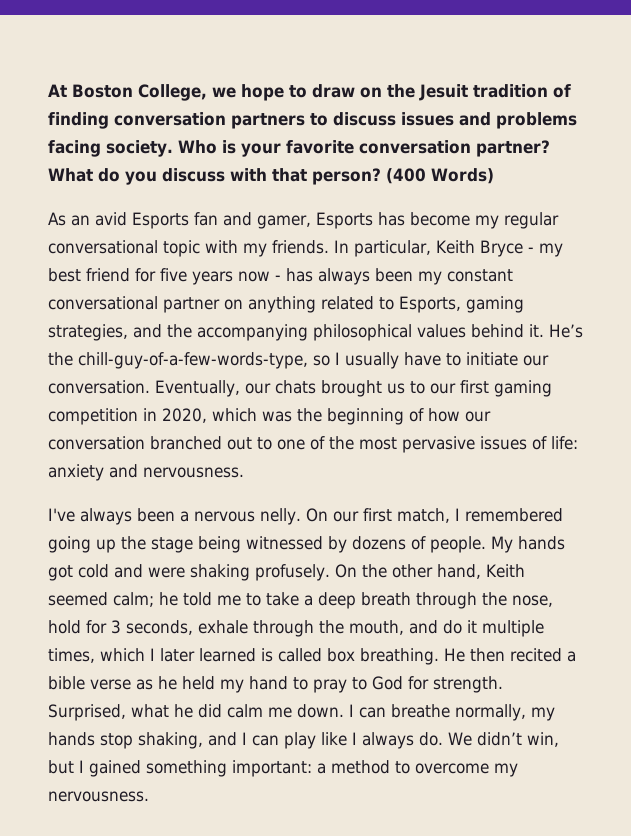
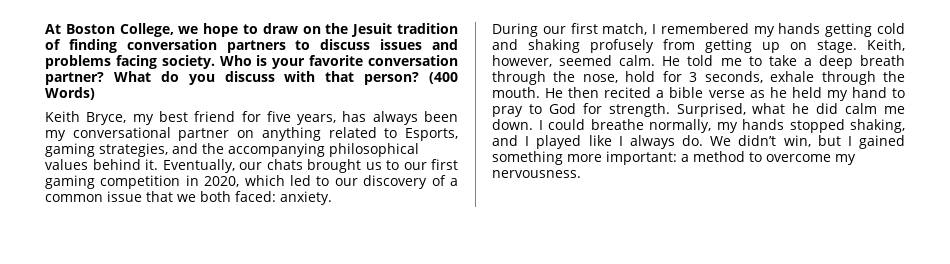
[48,212,559,229] [48,240,534,257] As an avid Esports fan and gamer, Esports has become my regular conversational topic with my friends. In particular, Keith Bryce - -> [45,111,127,125] Keith Bryce,
[192,271,281,285] years now - -> [297,114,337,125] years,
[447,269,513,282] constant -> (66, 135) none
[549,324,583,338] [48,352,549,369] [48,380,150,394] He’s the chill-guy-of-a-few-words-type, so I usually have to initiate our conversation. -> (158, 164) none
[262,408,491,425] [48,436,578,453] [48,464,244,481] [48,508,328,525] was the beginning of how our conversation branched out to one of the most pervasive issues of life: anxiety and nervousness. // I've always been a nervous nelly. On -> [290,175,458,189] [45,191,332,205] [492,23,538,37] led to our discovery of a common issue that we both faced: anxiety. // During
[48,536,565,553] [48,564,525,581] [48,592,178,607] going up the stage being witnessed by dozens of people. My hands got cold and were shaking profusely. On the other hand, Keith seemed calm; he -> [753,23,905,37] [492,39,905,53] [492,55,681,67] my hands getting cold and shaking profusely from getting up on stage. Keith, however, seemed calm. He
[349,620,544,637] [48,648,439,665] mouth, and do it multiple times, which I later learned is called box breathing. -> [492,87,540,98] mouth.
[359,707,386,718] can -> [548,119,585,130] could
[100,733,133,749] stop -> [789,119,845,133] stopped
[252,732,316,749] can play -> [536,135,582,149] played
(227, 768) none -> [567,154,602,162] more

